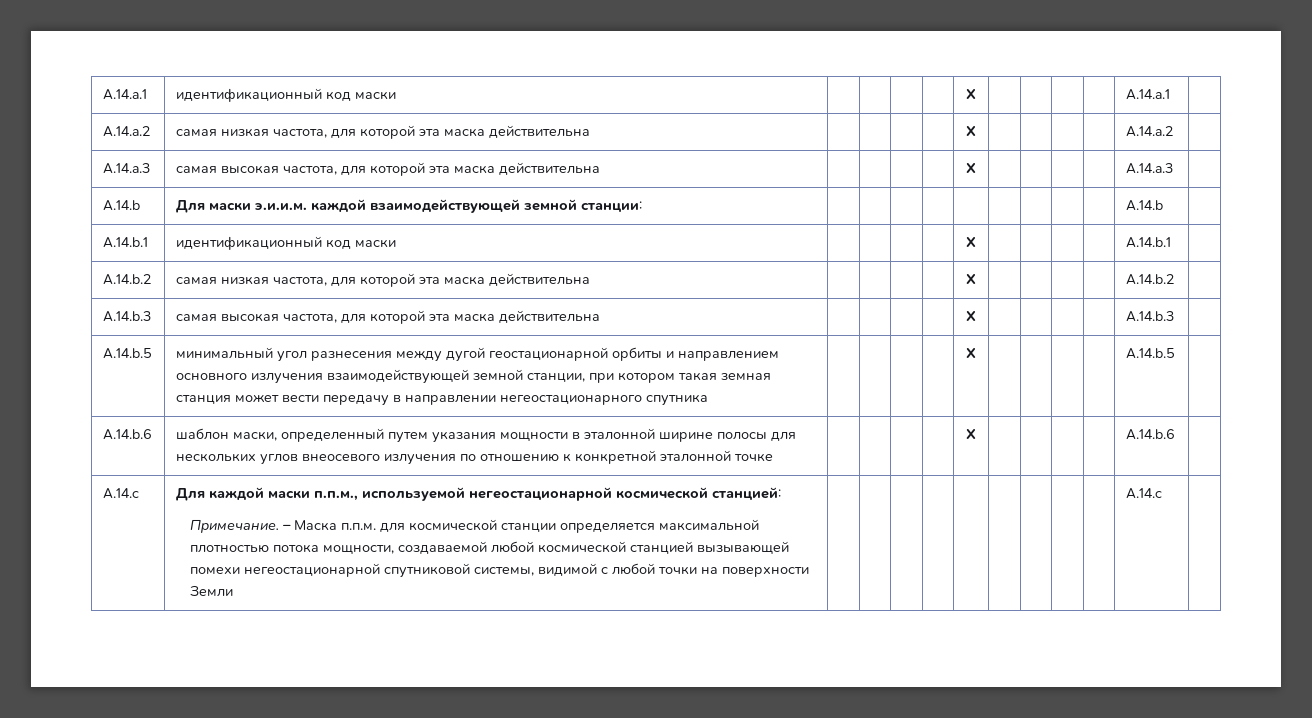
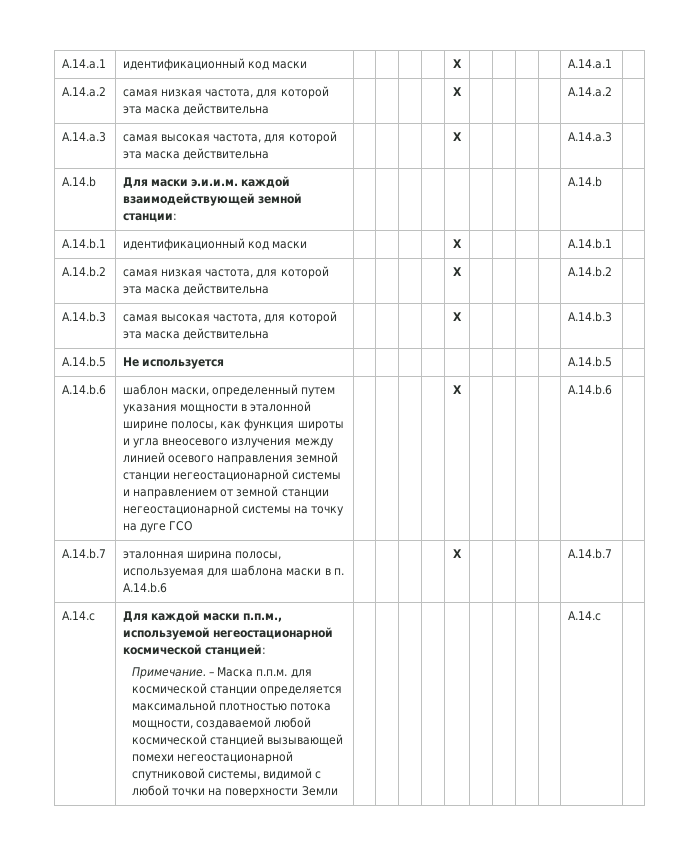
[175,347,779,362] [175,369,771,384] [175,394,708,406] [966,348,976,358] минимальный угол разнесения между дугой геостационарной орбиты и направлением основного излучения взаимодействующей земной станции, при котором такая земная станция может вести передачу в направлении негеостационарного спутника | | | | | X -> [123,357,225,369] Не используется | | | | |
[716,432,796,441] [175,450,773,465] [966,429,976,439] [1125,429,1175,440] полосы для нескольких углов внеосевого излучения по отношению к конкретной эталонной точке | | | | | X | | | | | A.14.b.6 -> [171,419,344,431] [123,438,334,448] [123,452,339,465] [123,469,342,482] [123,486,329,499] [123,503,345,516] [123,521,194,533] [453,385,462,394] [568,384,613,395] [62,548,107,559] [123,551,282,561] [123,565,344,578] [123,582,168,593] [453,549,462,558] [568,548,613,559] полосы, как функция широты и угла внеосевого излучения между линией осевого направления земной станции негеостационарной системы и направлением от земной станции негеостационарной системы на точку на дуге ГСО | | | | | X | | | | | A.14.b.6 | // A.14.b.7 | эталонная ширина полосы, используемая для шаблона маски в п. A.14.b.6 | | | | | X | | | | | A.14.b.7

